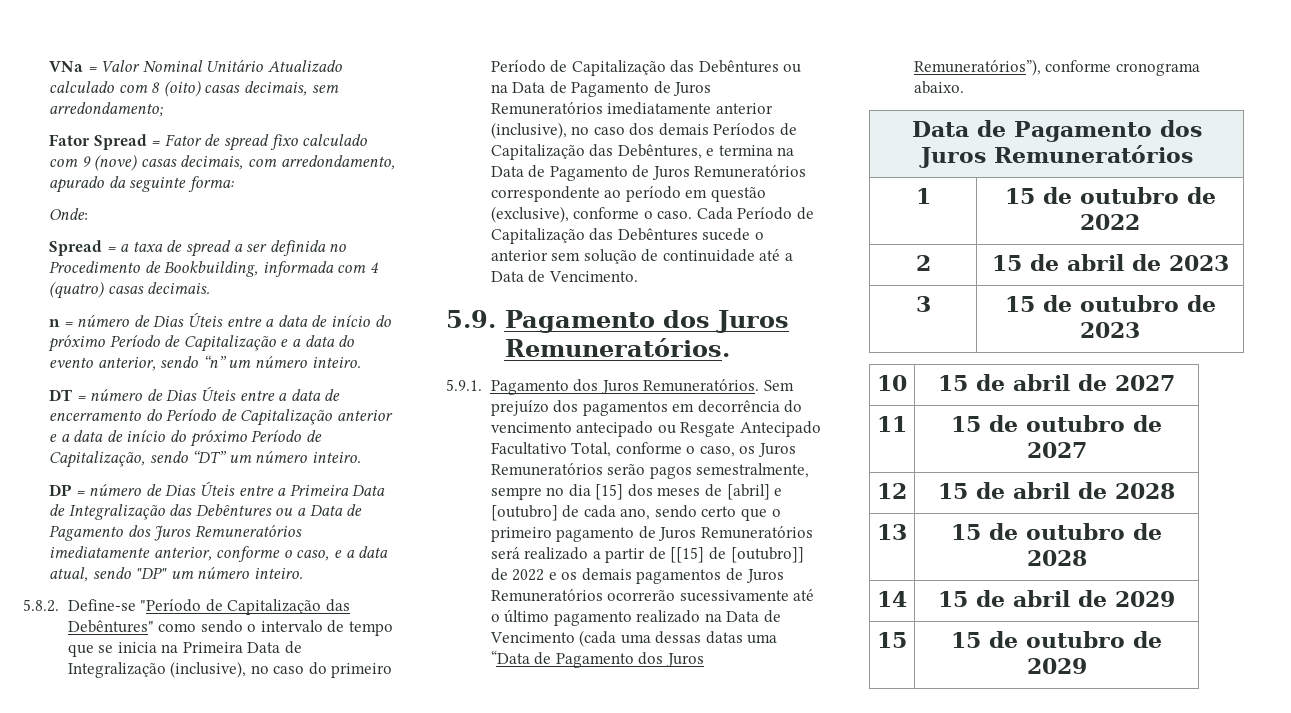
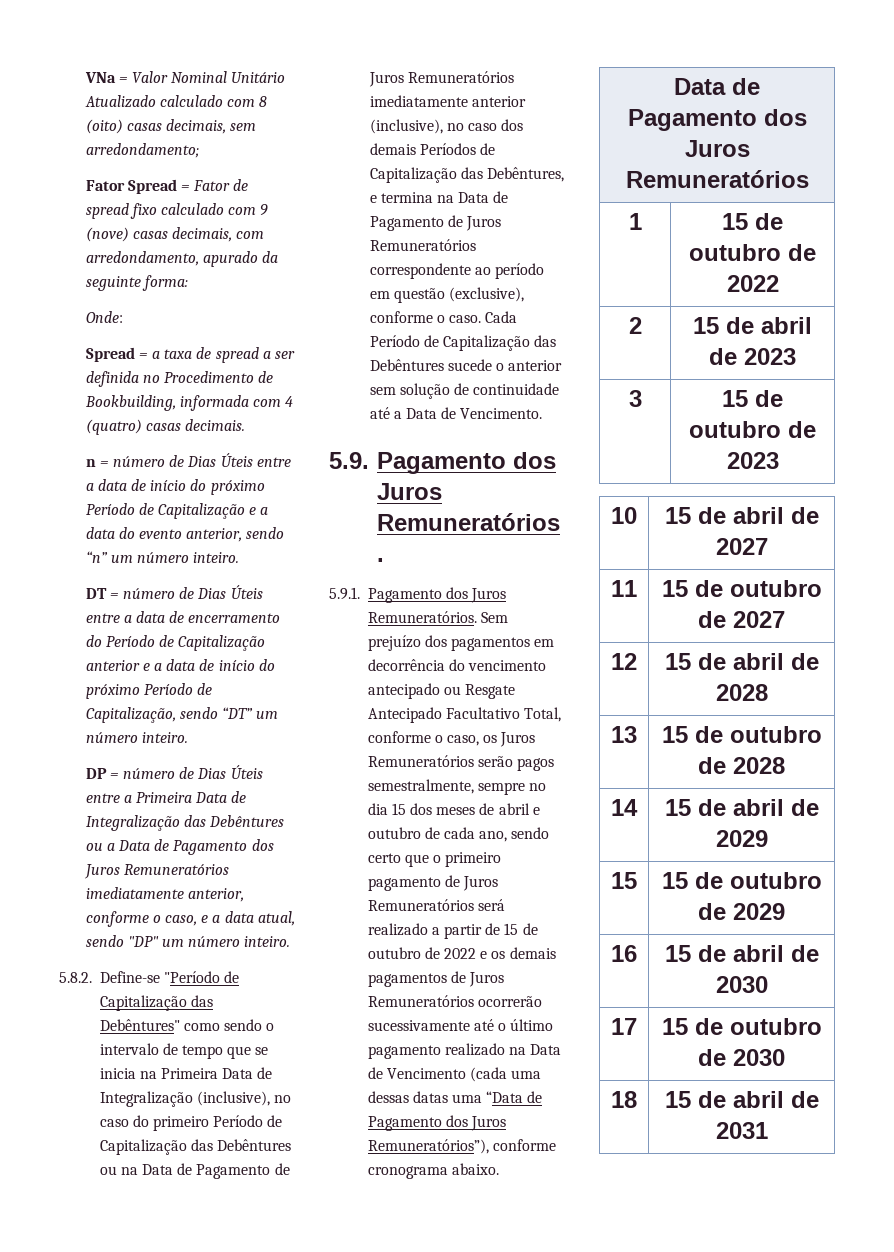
[595,484,624,500] [15] -> [391,803,406,815] 15
[726,484,783,500] [490,505,558,521] [abril] e [outubro] -> [498,803,540,815] [367,827,421,839] abril e outubro
[670,547,804,563] [[15] de [outubro]] -> [504,923,538,935] [367,947,421,959] 15 de outubro
(1087, 666) none -> [611,945,637,962] [664,945,819,962] [715,976,768,993] [611,1018,637,1035] [661,1018,822,1035] [698,1049,785,1066] [611,1091,637,1108] [664,1091,819,1108] [715,1122,768,1139] // 16 | 15 de abril de 2030 // 17 | 15 de outubro de 2030 // 18 | 15 de abril de 2031

